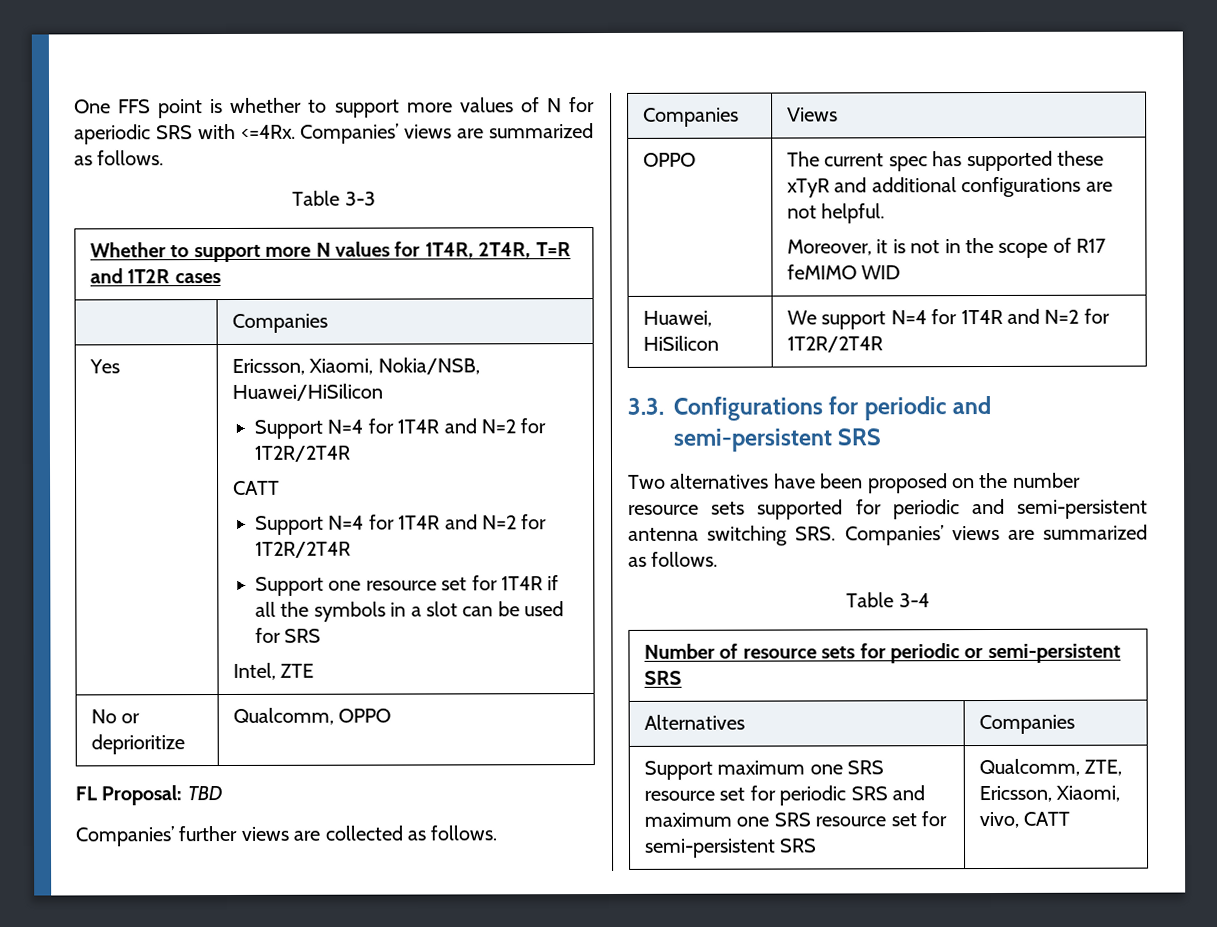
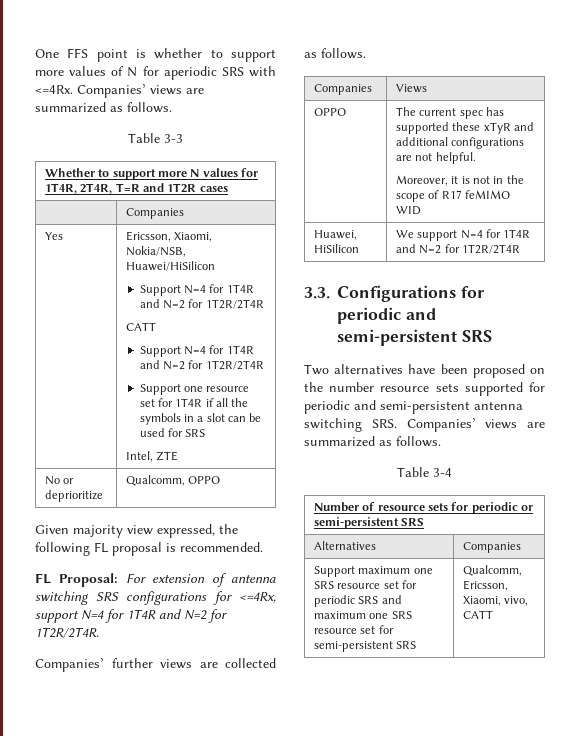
[75,785,222,806] FL Proposal: TBD -> [35,524,238,538] [35,542,263,556] [35,573,276,587] [35,591,276,605] [35,609,227,623] [35,627,99,638] Given majority view expressed, the following FL proposal is recommended. // FL Proposal: For extension of antenna switching SRS configurations for <=4Rx, support N=4 for 1T4R and N=2 for 1T2R/2T4R.
[1084,759,1123,776] ZTE, -> (522, 570) none

